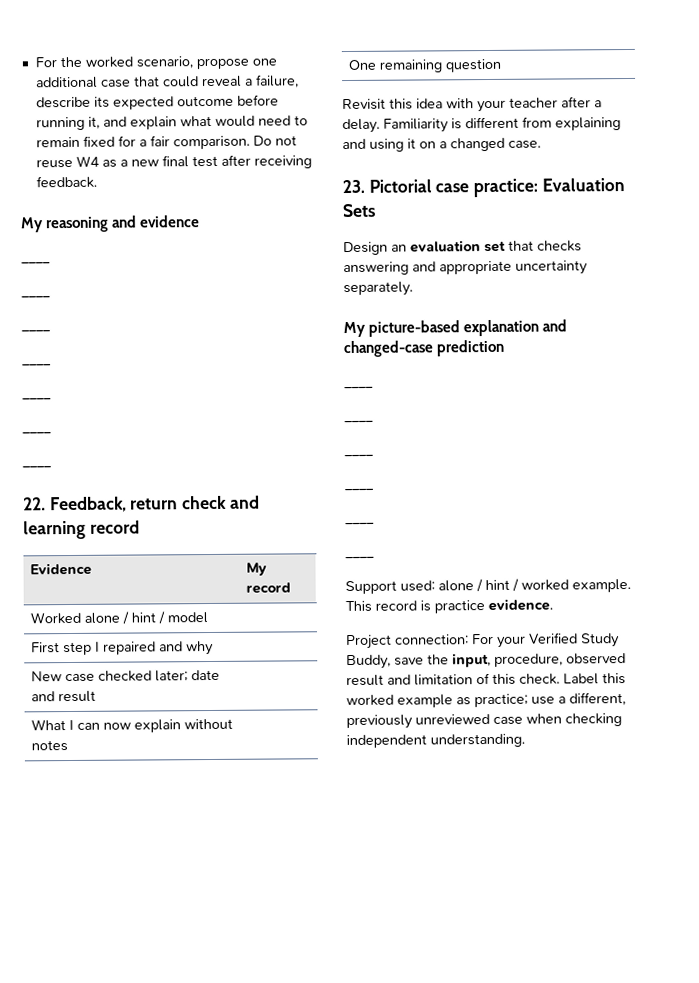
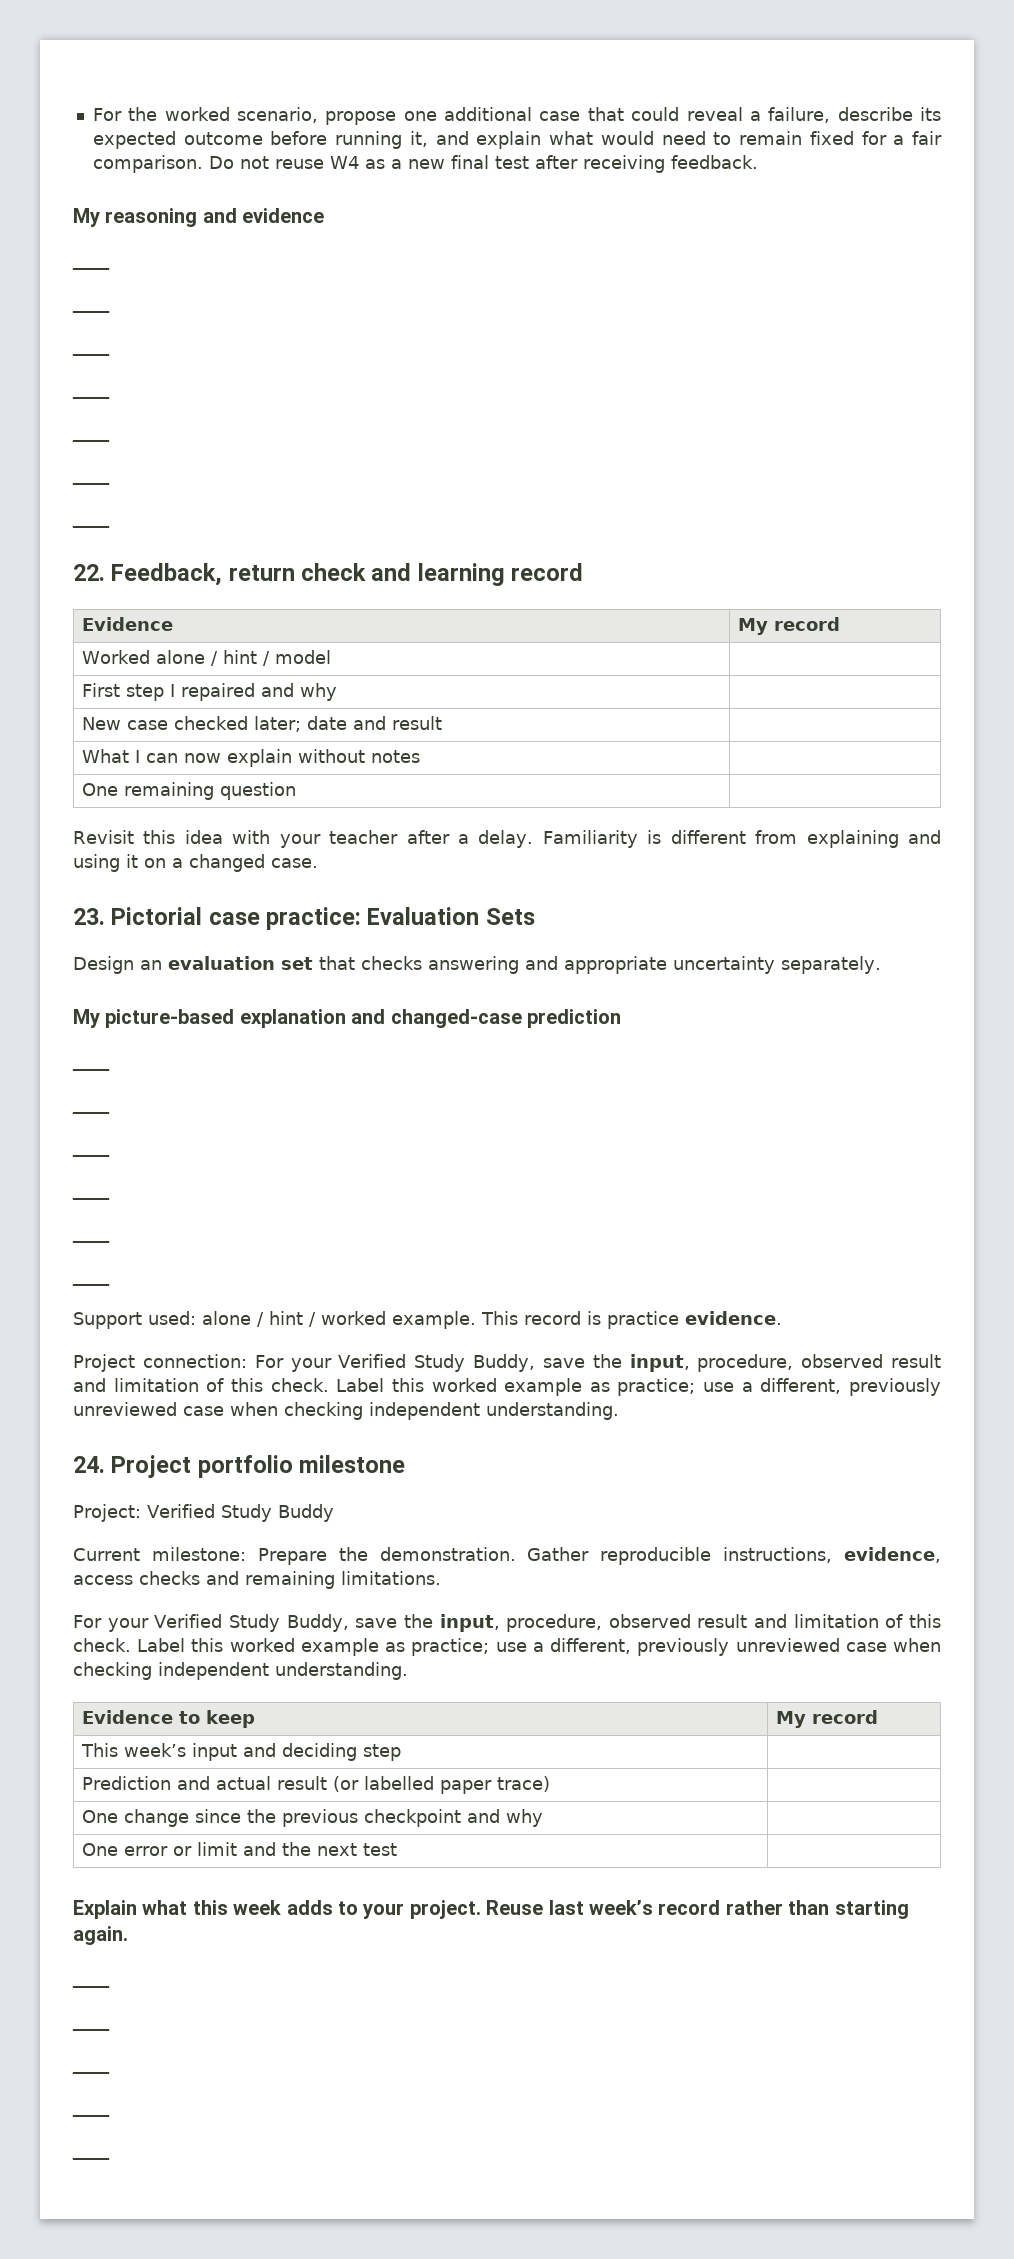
(525, 740) none -> [73,1455,406,1478] [73,1504,334,1522] [73,1547,941,1565] [73,1571,441,1589] [73,1614,941,1632] [73,1638,942,1656] [73,1662,408,1680] [82,1710,256,1728] [776,1710,879,1728] [81,1743,402,1761] [82,1776,551,1794] [82,1809,544,1827] [82,1842,398,1856] [73,1900,909,1919] [73,1926,128,1945] [72,1984,110,1988] [72,2027,110,2031] [72,2070,110,2074] [72,2113,110,2117] [72,2156,110,2160] // 24. Project portfolio milestone // Project: Verified Study Buddy // Current milestone: Prepare the demonstration. Gather reproducible instructions, evidence, access checks and remaining limitations. // For your Verified Study Buddy, save the input, procedure, observed result and limitation of this check. Label this worked example as practice; use a different, previously unreviewed case when checking independent understanding. // Evidence to keep | My record // This week’s input and deciding step | // Prediction and actual result (or labelled paper trace) | // One change since the previous checkpoint and why | // One error or limit and the next test | // Explain what this week adds to your project. Reuse last week’s record rather than starting again. // ____ // ____ // ____ // ____ // ____

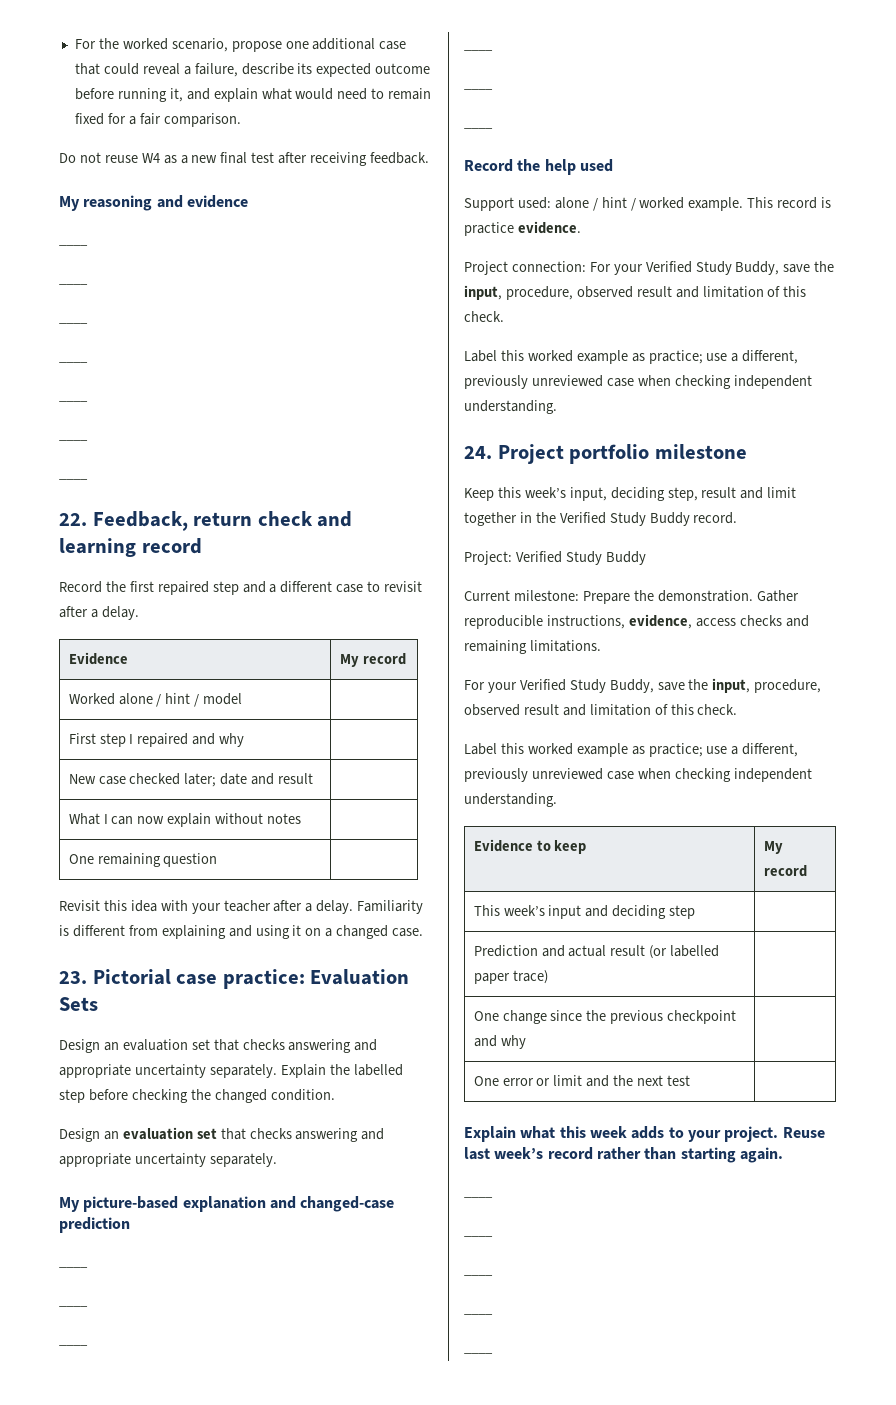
(203, 164) none -> (241, 120) //
(584, 572) none -> [59,581,423,595] [59,606,139,620] // Record the first repaired step and a different case to revisit after a delay.
(535, 916) none -> [59,1039,378,1053] [59,1064,403,1078] [59,1089,335,1103] // Design an evaluation set that checks answering and appropriate uncertainty separately. Explain the labelled step before checking the changed condition.
(110, 1284) none -> [464,159,613,175] // Record the help used
(329, 1385) none -> (504, 316) //
(406, 1464) none -> [464,487,797,501] [464,512,738,526] // Keep this week’s input, deciding step, result and limit together in the Verified Study Buddy record.
(131, 1645) none -> (738, 709) //

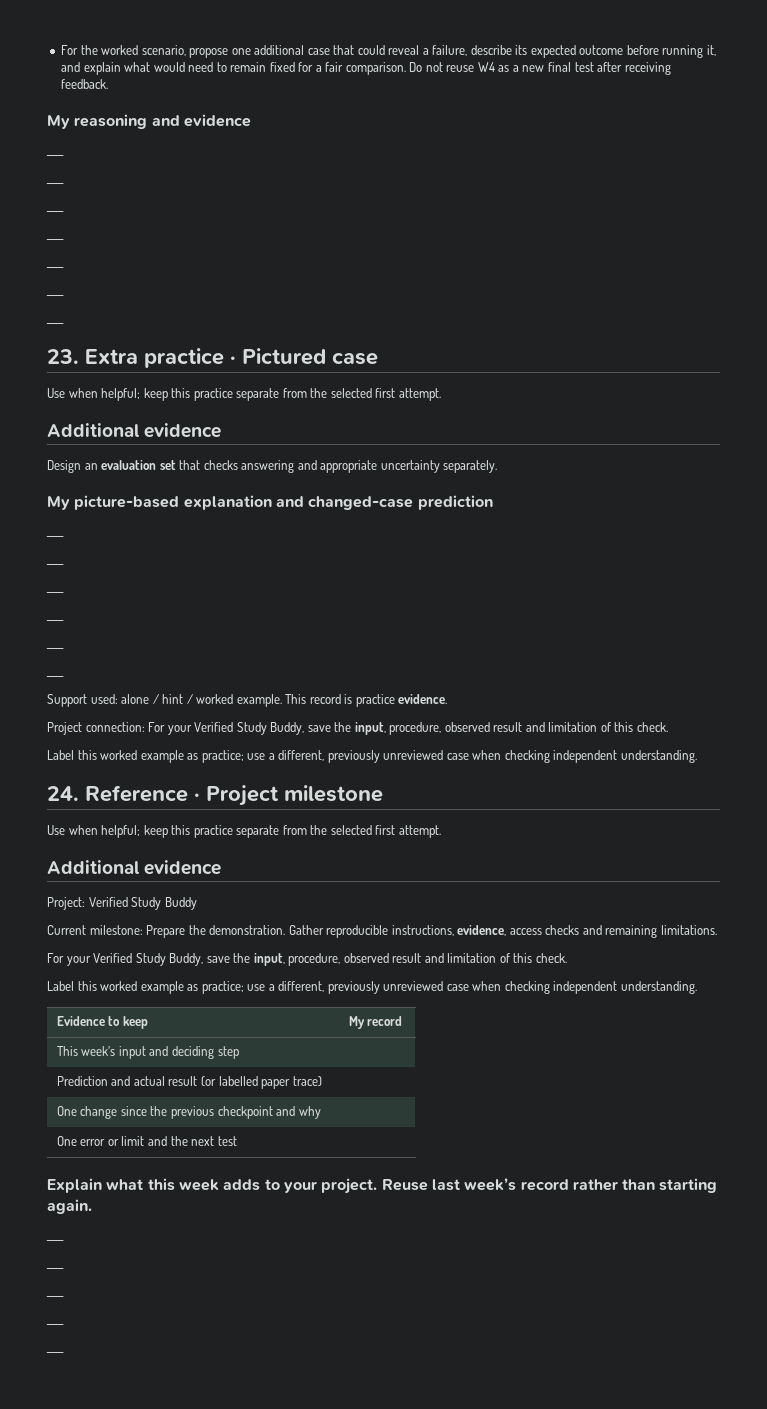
(241, 120) // -> (406, 68) none
[59,511,353,531] [59,538,202,557] [59,581,423,595] [59,606,139,620] [68,652,128,665] [339,653,406,667] [68,693,243,707] [68,733,245,747] [68,773,314,787] [68,813,302,827] [68,853,218,867] [59,900,424,914] [59,925,424,939] [59,969,410,989] [59,997,98,1011] [59,1039,378,1053] [59,1064,403,1078] [59,1089,335,1103] 22. Feedback, return check and learning record // Record the first repaired step and a different case to revisit after a delay. // Evidence | My record // Worked alone / hint / model | // First step I repaired and why | // New case checked later; date and result | // What I can now explain without notes | // One remaining question | // Revisit this idea with your teacher after a delay. Familiarity is different from explaining and using it on a changed case. // 23. Pictorial case practice: Evaluation Sets // Design an evaluation set that checks answering and appropriate uncertainty separately. Explain the labelled step before checking the changed condition. -> [47,348,378,368] [47,388,441,401] [47,423,222,438] 23. Extra practice · Pictured case // Use when helpful; keep this practice separate from the selected first attempt. // Additional evidence
[464,159,613,175] // Record the help used -> (64, 676) none
[497,444,747,464] [464,487,797,501] [464,512,738,526] Project portfolio milestone // Keep this week’s input, deciding step, result and limit together in the Verified Study Buddy record. -> [85,785,383,806] [47,825,441,838] [47,860,222,875] Reference · Project milestone // Use when helpful; keep this practice separate from the selected first attempt. // Additional evidence

